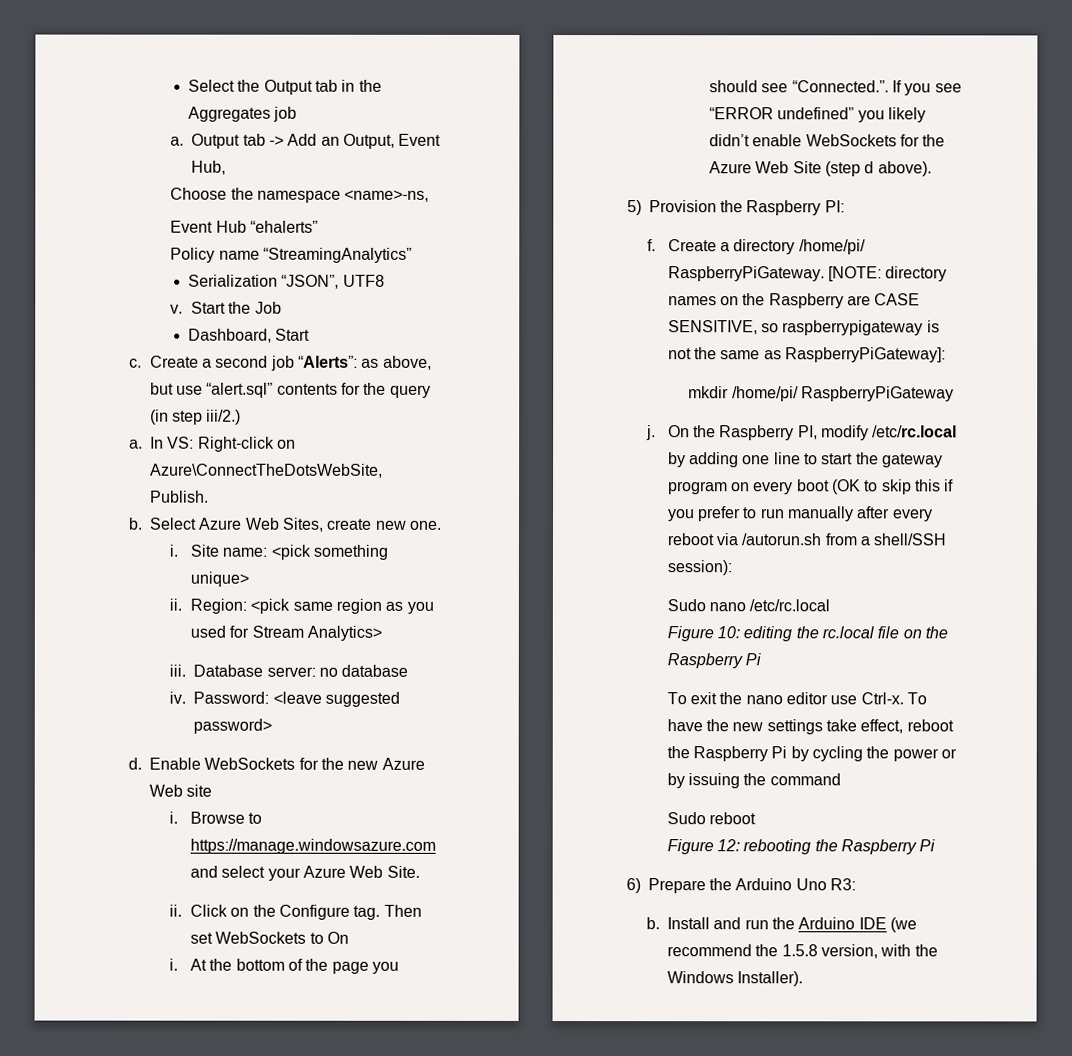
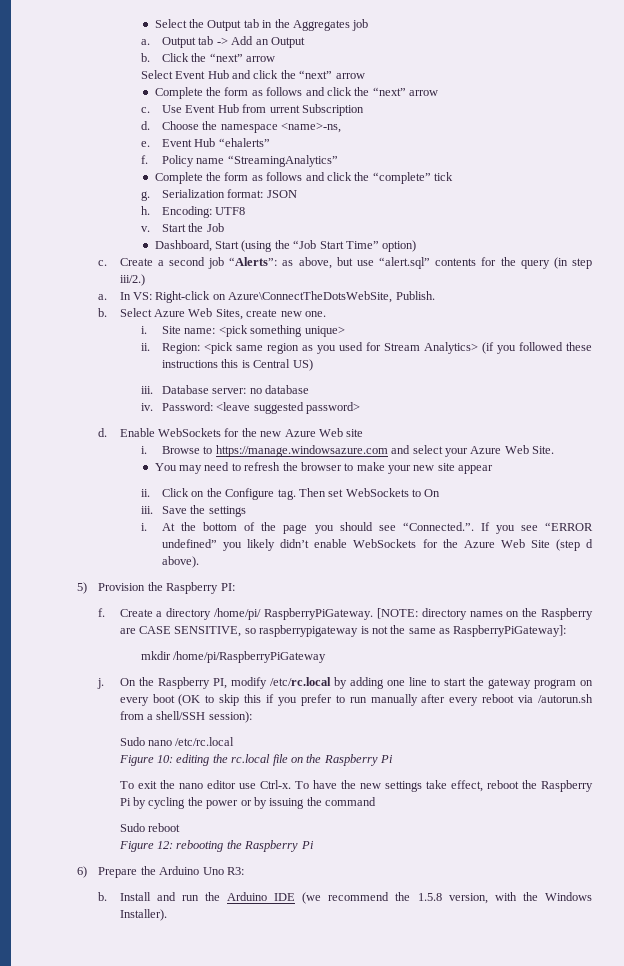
[342,133,442,149] [191,160,227,175] Output, Event Hub, // -> [270,37,305,48] [140,53,276,62] [140,70,365,79] [154,87,438,99] [140,104,364,116] [140,121,150,130] Output // b. Click the “next” arrow // Select Event Hub and click the “next” arrow // Complete the form as follows and click the “next” arrow // c. Use Event Hub from urrent Subscription // d.
(430, 195) none -> [140,141,150,147] e.
(318, 226) none -> [140,155,148,164] f.
[187,274,340,289] Serialization “JSON”, -> [154,172,453,184] [140,189,297,201] [140,206,213,218] Complete the form as follows and click the “complete” tick // g. Serialization format: JSON // h. Encoding:
(311, 334) none -> [241,240,417,252] (using the “Job Start Time” option)
(382, 633) none -> [482,342,592,354] [162,359,313,371] (if you followed these instructions this is Central US)
(420, 871) none -> [154,462,494,474] // You may need to refresh the browser to make your new site appear
(349, 937) none -> [140,505,246,517] // iii. Save the settings
[731,386,954,402] /home/pi/ RaspberryPiGateway -> [173,651,327,663] /home/pi/RaspberryPiGateway

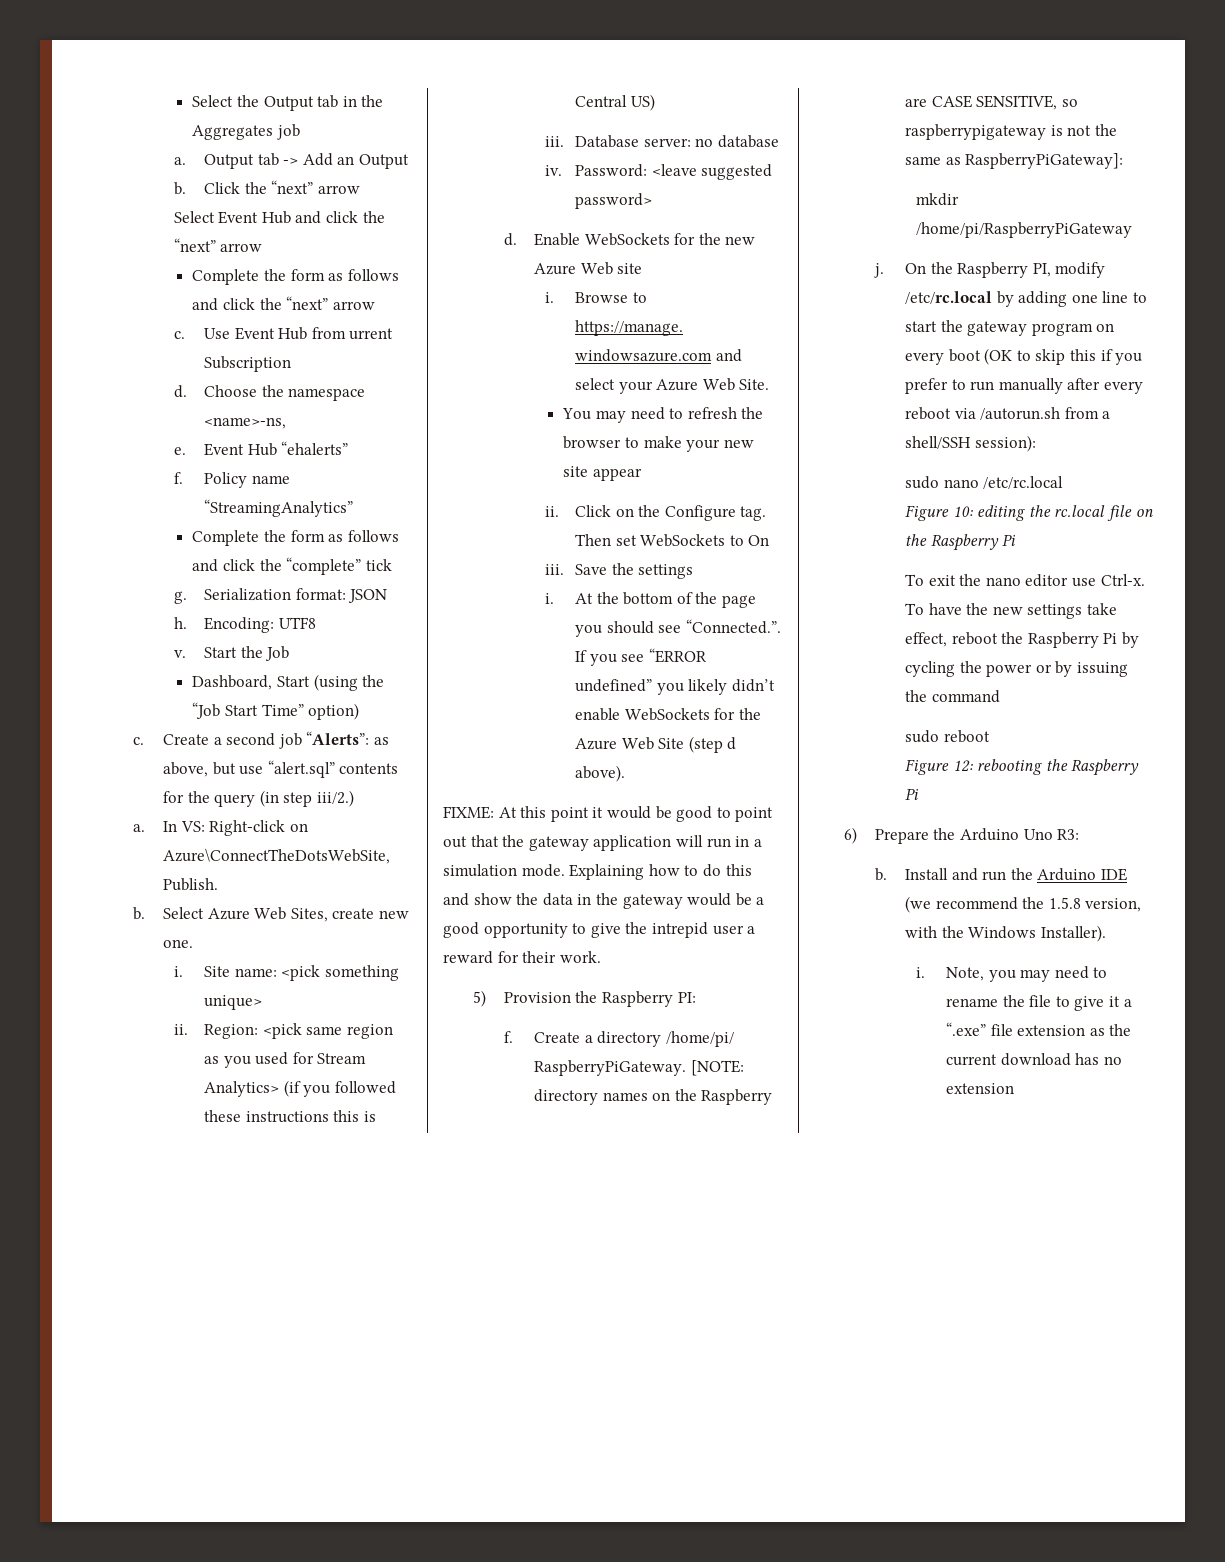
(200, 562) none -> [443,806,774,822] [443,835,762,851] [443,864,752,880] [443,893,765,909] [443,922,756,938] [443,951,601,964] // FIXME: At this point it would be good to point out that the gateway application will run in a simulation mode. Explaining how to do this and show the data in the gateway would be a good opportunity to give the intrepid user a reward for their work.
[119,737,145,746] Sudo -> [905,476,940,489] sudo
[119,823,145,832] Sudo -> [905,730,940,743] sudo
(167, 915) none -> [915,966,1108,982] [946,995,1132,1011] [946,1022,1132,1036] [946,1053,1122,1066] [946,1083,1015,1094] // i. Note, you may need to rename the file to give it a “.exe” file extension as the current download has no extension

